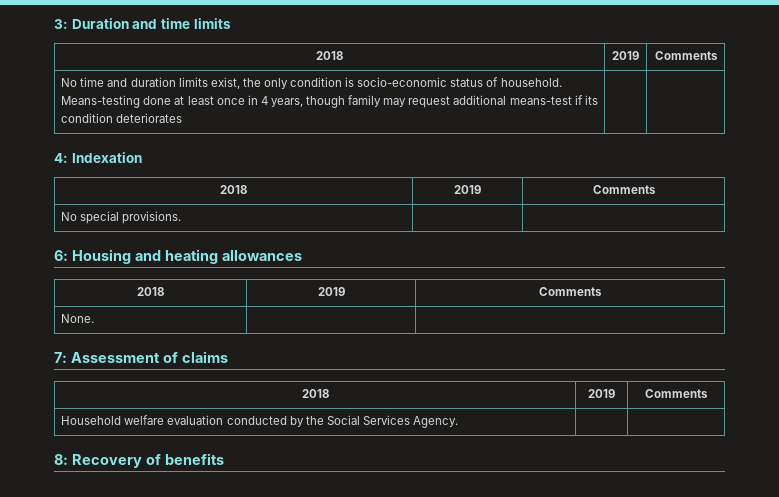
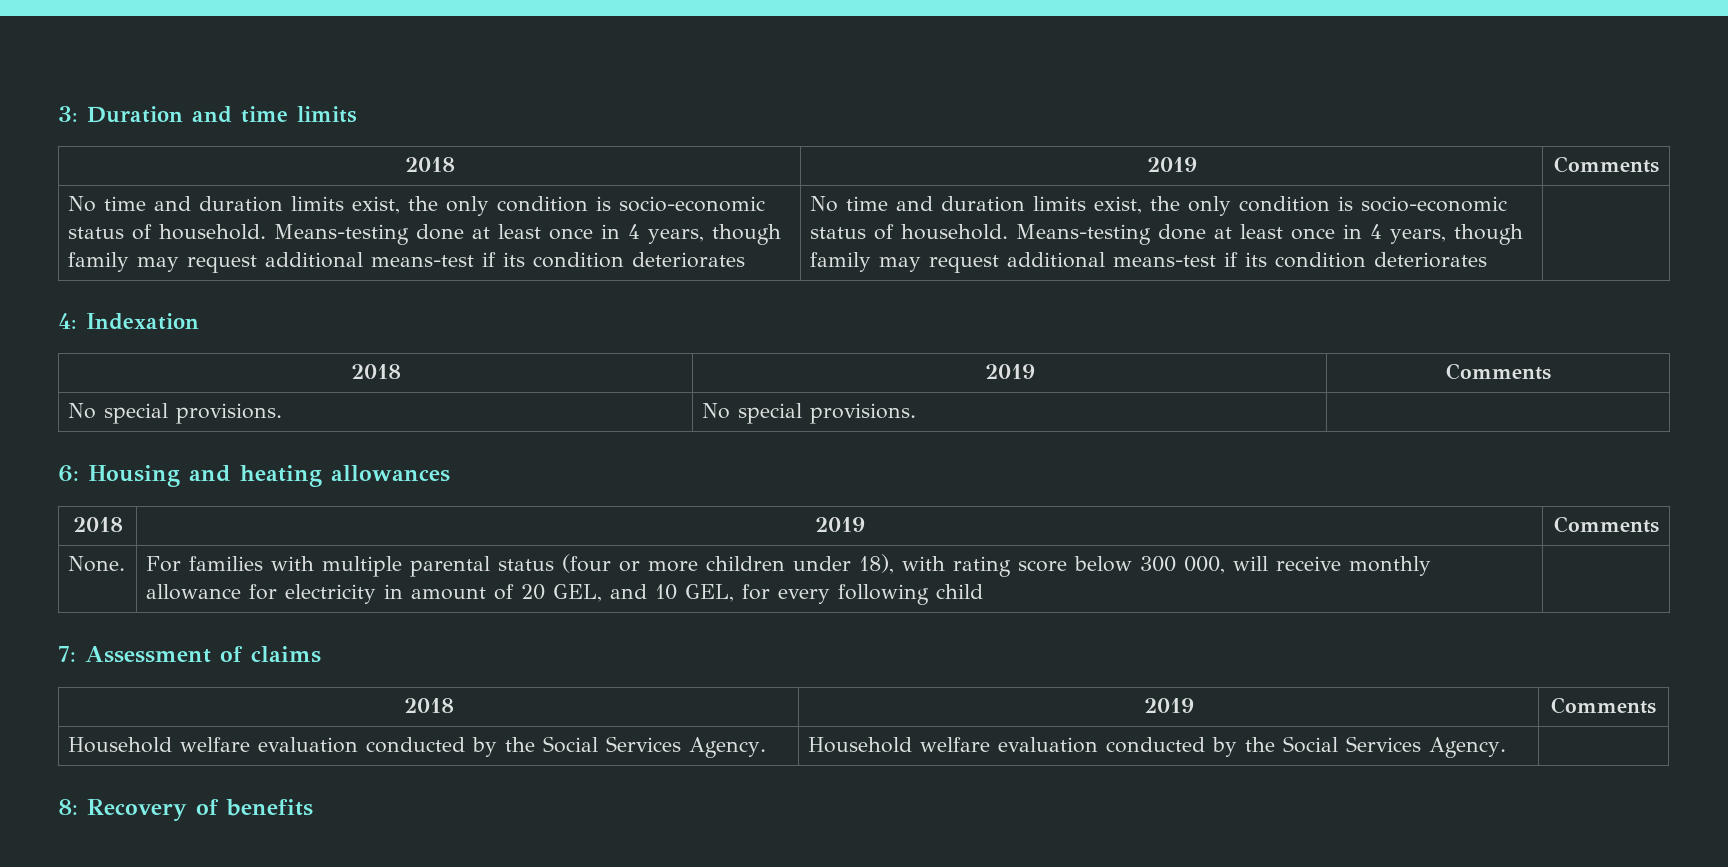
(183, 118) none -> [810,196,1508,216] [810,224,1524,245] [810,252,1488,273] No time and duration limits exist, the only condition is socio-economic status of household. Means-testing done at least once in 4 years, though family may request additional means-test if its condition deteriorates
(182, 217) none -> [702,403,917,424] No special provisions.
(95, 318) none -> [146,554,1432,577] [146,584,984,605] For families with multiple parental status (four or more children under 18), with rating score below 300 000, will receive monthly allowance for electricity in amount of 20 GEL, and 10 GEL, for every following child
(459, 422) none -> [808,736,1507,758] Household welfare evaluation conducted by the Social Services Agency.

